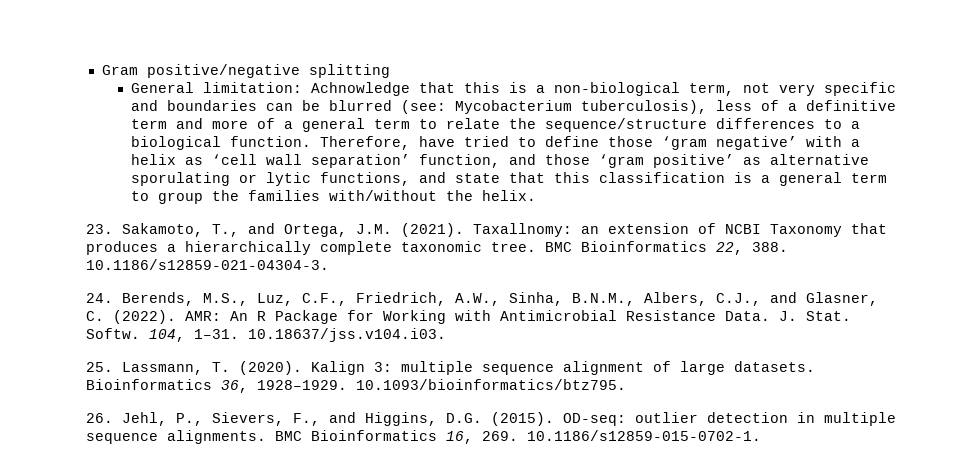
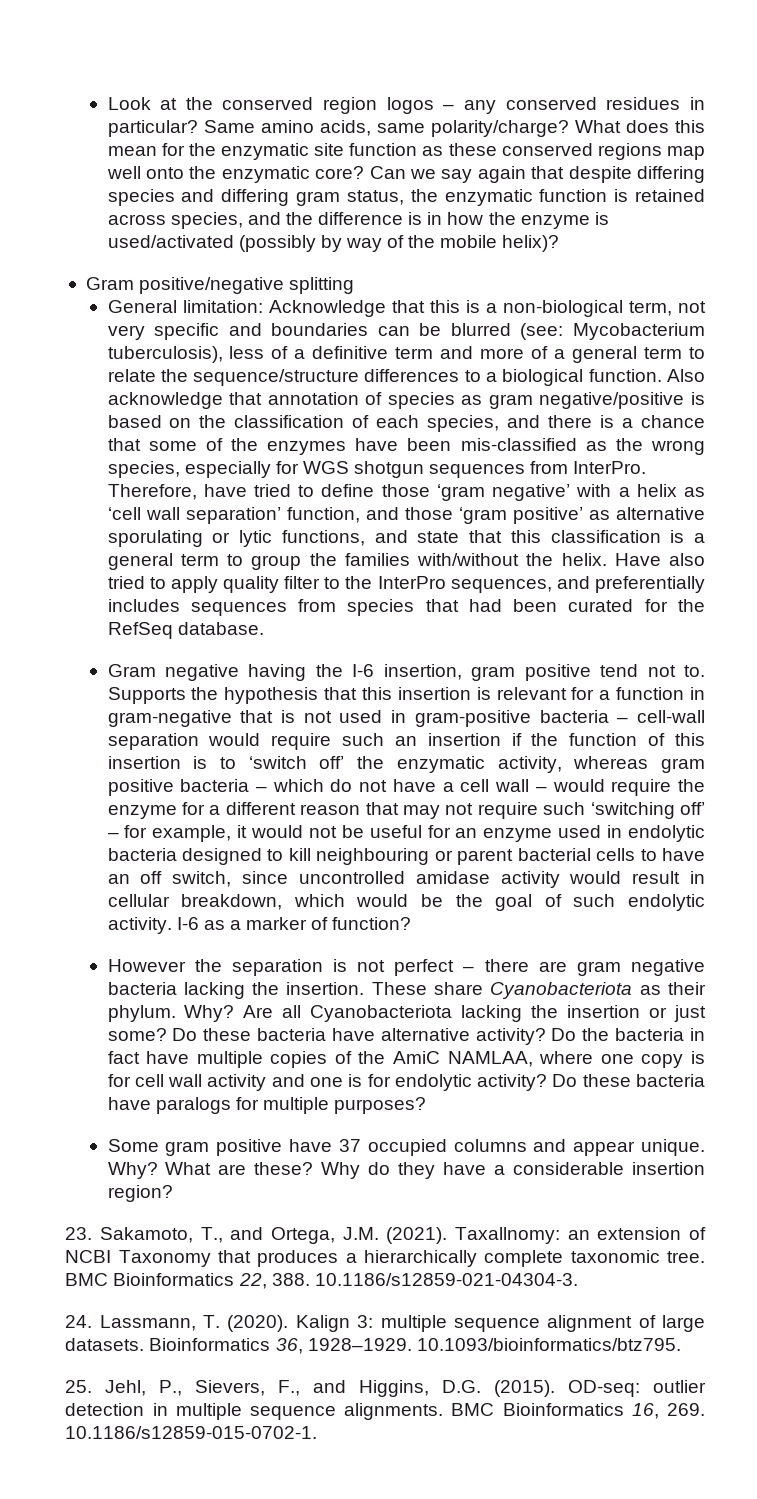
(101, 70) none -> [107,97,705,114] [107,120,705,137] [107,143,705,160] [106,166,705,183] [107,189,705,206] [107,212,609,229] [107,235,560,252] Look at the conserved region logos – any conserved residues in particular? Same amino acids, same polarity/charge? What does this mean for the enzymatic site function as these conserved regions map well onto the enzymatic core? Can we say again that despite differing species and differing gram status, the enzymatic function is retained across species, and the difference is in how the enzyme is used/activated (possibly by way of the mobile helix)? //
[310,82,410,96] Achnowledge -> [268,300,386,317] Acknowledge
(311, 141) none -> [667,369,706,382] [107,392,706,409] [107,415,705,432] [107,438,705,455] [107,461,647,478] Also acknowledge that annotation of species as gram negative/positive is based on the classification of each species, and there is a chance that some of the enzymes have been mis-classified as the wrong species, especially for WGS shotgun sequences from InterPro.
(536, 195) none -> [614,553,706,566] [107,576,705,593] [107,599,705,616] [107,622,264,639] [107,664,705,681] [107,687,706,704] [107,710,706,727] [107,733,706,750] [107,756,706,773] [107,779,705,796] [107,802,706,819] [107,825,705,842] [107,848,705,865] [107,871,705,888] [107,894,705,911] [107,917,412,934] [107,959,705,976] [107,982,706,999] [107,1005,707,1022] [107,1028,706,1045] [107,1051,705,1068] [107,1074,705,1091] [107,1097,427,1114] [107,1139,705,1156] [107,1162,706,1179] [107,1185,173,1202] Have also tried to apply quality filter to the InterPro sequences, and preferentially includes sequences from species that had been curated for the RefSeq database. // Gram negative having the I-6 insertion, gram positive tend not to. Supports the hypothesis that this insertion is relevant for a function in gram-negative that is not used in gram-positive bacteria – cell-wall separation would require such an insertion if the function of this insertion is to ‘switch off’ the enzymatic activity, whereas gram positive bacteria – which do not have a cell wall – would require the enzyme for a different reason that may not require such ‘switching off’ – for example, it would not be useful for an enzyme used in endolytic bacteria designed to kill neighbouring or parent bacterial cells to have an off switch, since uncontrolled amidase activity would result in cellular breakdown, which would be the goal of such endolytic activity. I-6 as a marker of function? // However the separation is not perfect – there are gram negative bacteria lacking the insertion. These share Cyanobacteriota as their phylum. Why? Are all Cyanobacteriota lacking the insertion or just some? Do these bacteria have alternative activity? Do the bacteria in fact have multiple copies of the AmiC NAMLAA, where one copy is for cell wall activity and one is for endolytic activity? Do these bacteria have paralogs for multiple purposes? // Some gram positive have 37 occupied columns and appear unique. Why? What are these? Why do they have a considerable insertion region?
[121,292,878,306] [85,310,851,324] [85,328,446,342] [85,362,113,372] Berends, M.S., Luz, C.F., Friedrich, A.W., Sinha, B.N.M., Albers, C.J., and Glasner, C. (2022). AMR: An R Package for Working with Antimicrobial Resistance Data. J. Stat. Softw. 104, 1–31. 10.18637/jss.v104.i03. // 25. -> (93, 1321) none
[85,413,113,423] 26. -> [65,1380,93,1393] 25.

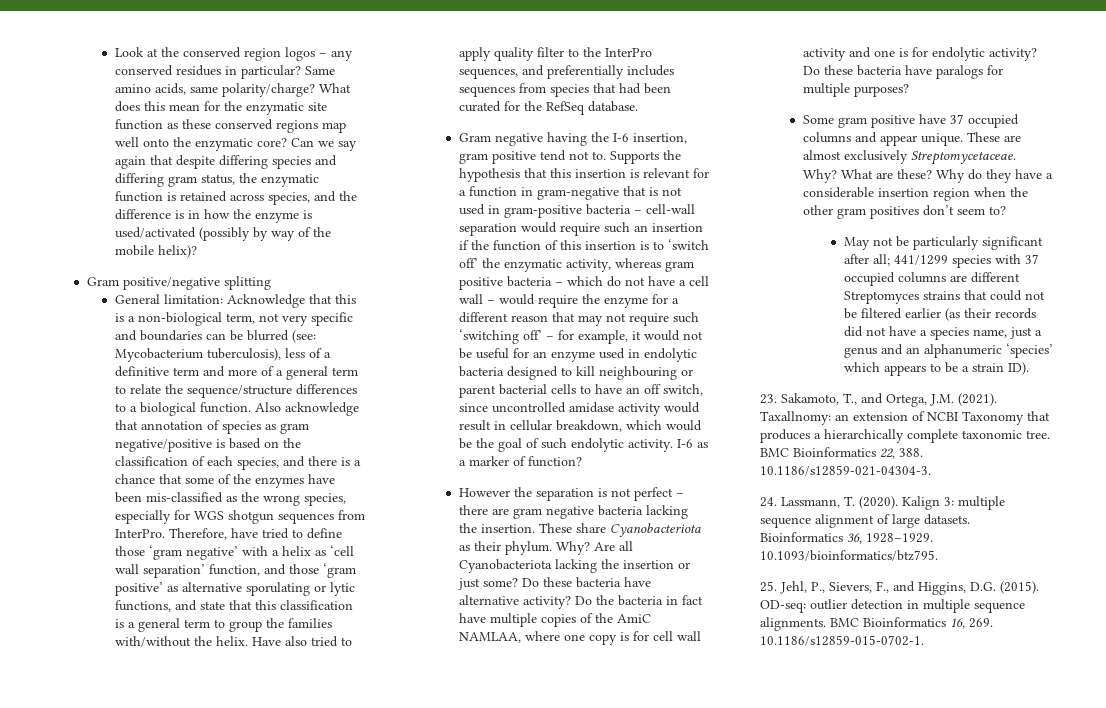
(705, 1147) none -> [966,132,1021,142] [802,150,1016,165] These are almost exclusively Streptomycetaceae.
[107,1185,173,1202] region? -> [932,187,1028,201] [802,205,1006,219] [843,236,1043,250] [843,254,1039,268] [843,272,1020,286] [843,290,1045,304] [843,308,1036,321] [843,326,1042,340] [843,343,1053,358] [843,362,1029,376] region when the other gram positives don’t seem to? // May not be particularly significant after all; 441/1299 species with 37 occupied columns are different Streptomyces strains that could not be filtered earlier (as their records did not have a species name, just a genus and an alphanumeric ‘species’ which appears to be a strain ID).

